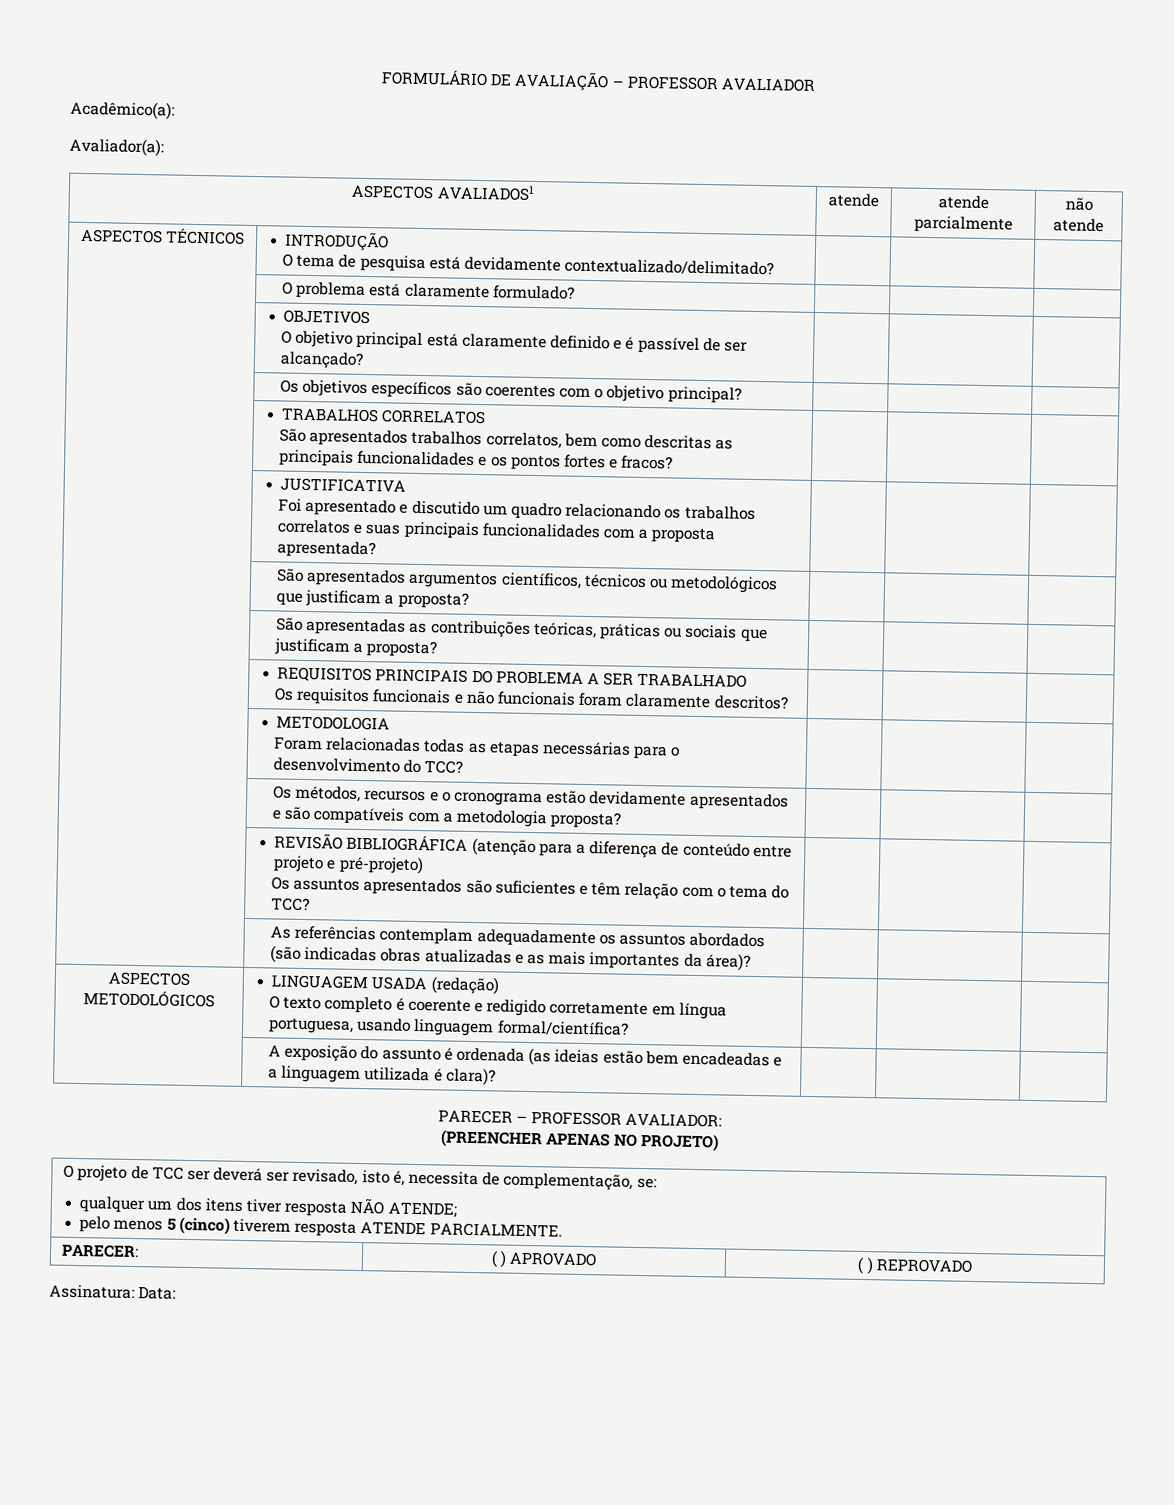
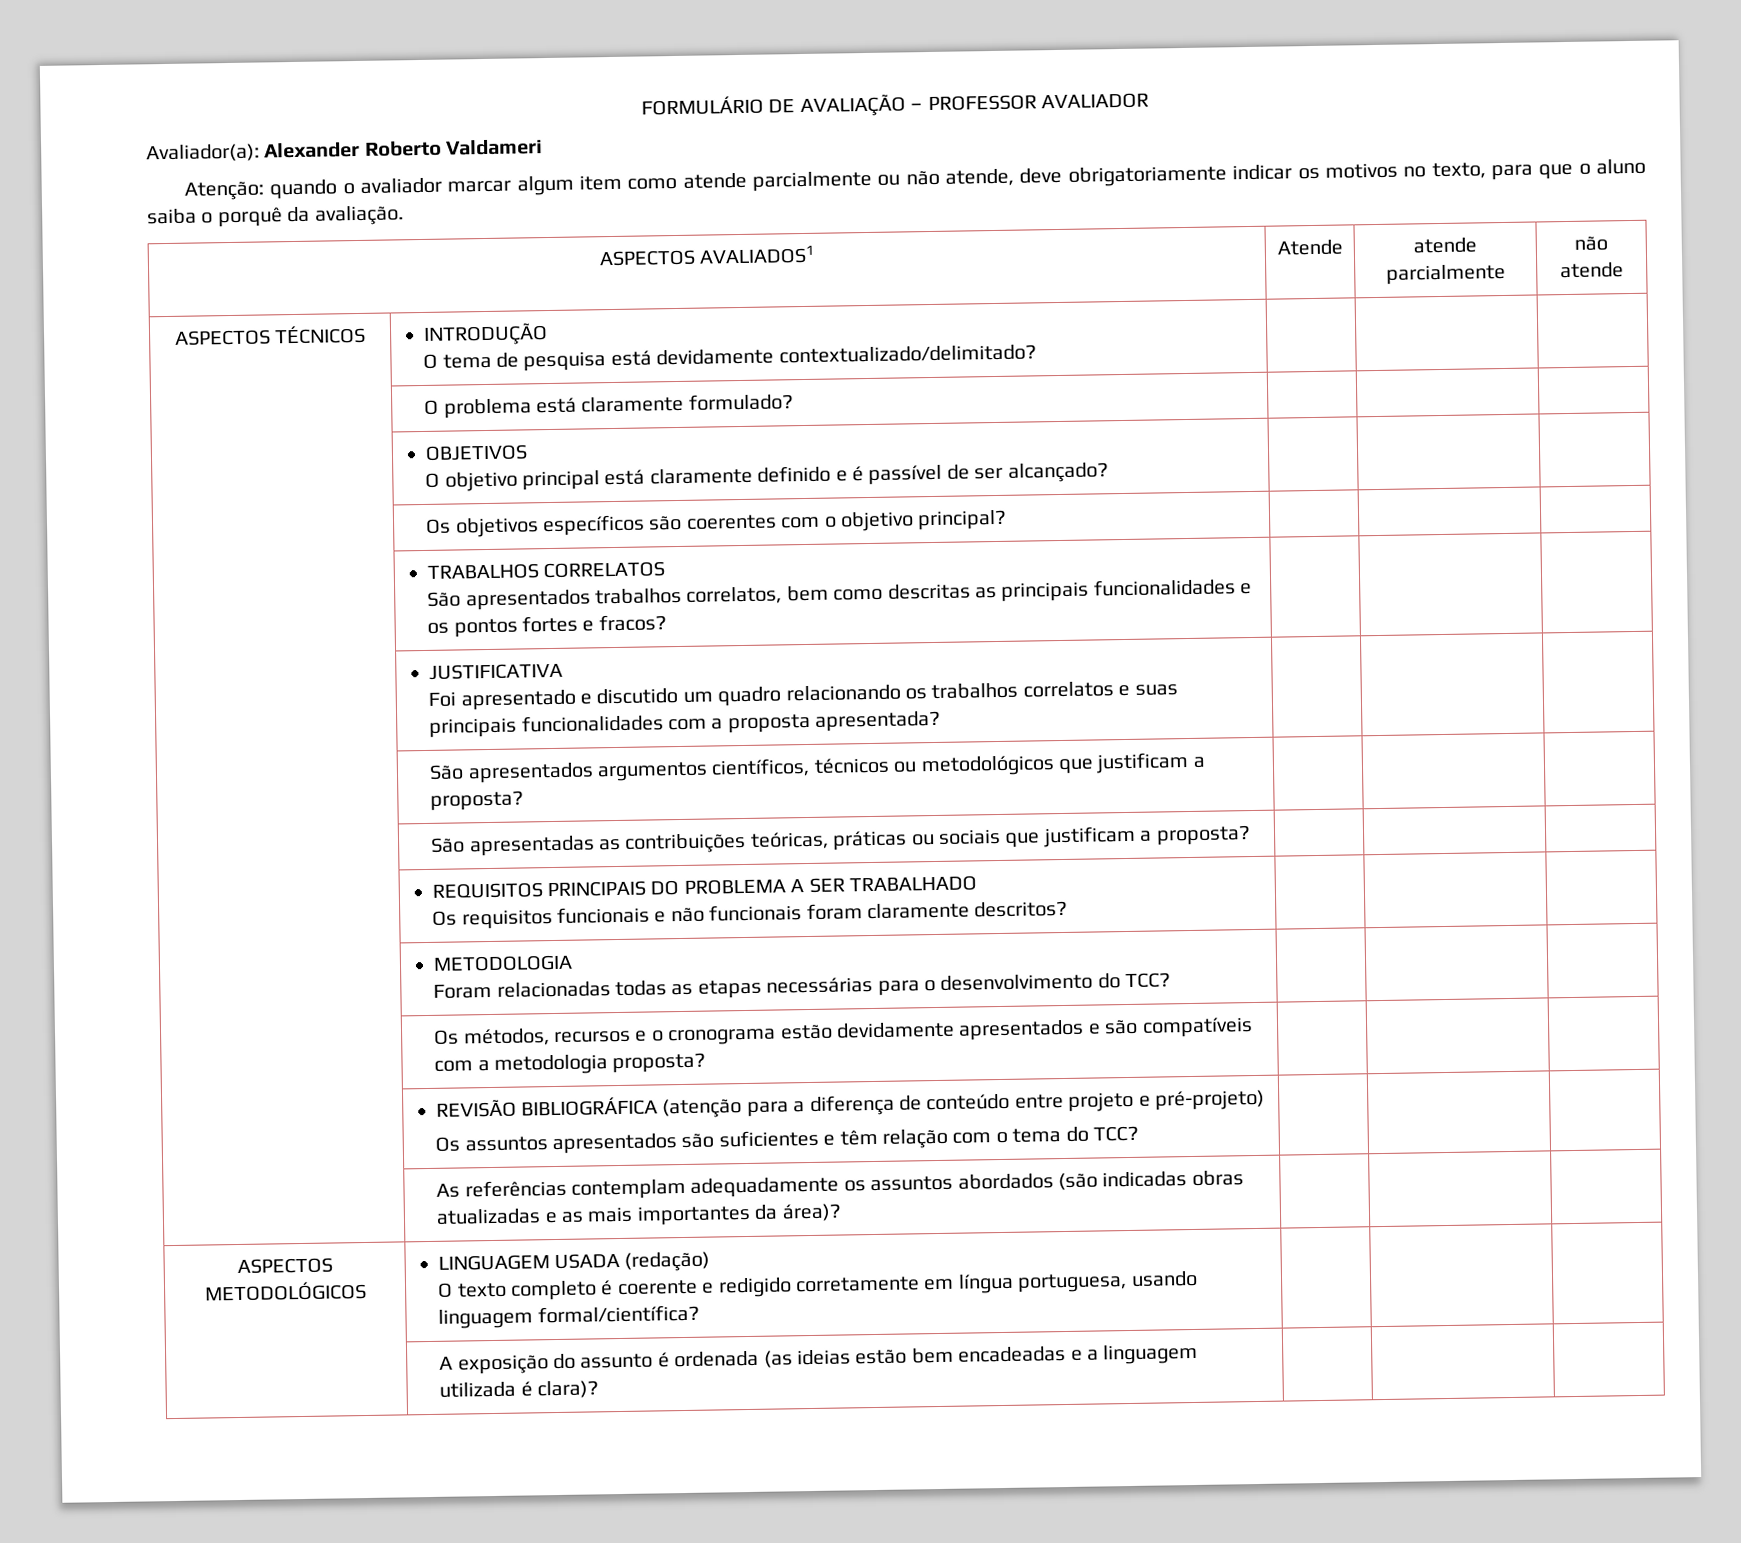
[70,100,175,120] [69,137,164,157] Acadêmico(a): // Avaliador(a): -> [146,139,544,163] [183,158,1646,201] [147,205,404,228] Avaliador(a): Alexander Roberto Valdameri // Atenção: quando o avaliador marcar algum item como atende parcialmente ou não atende, deve obrigatoriamente indicar os motivos no texto, para que o aluno saiba o porquê da avaliação.
[828,193,879,208] atende -> [1276,239,1343,256] Atende
[437,1109,723,1128] [440,1129,719,1152] [63,1164,657,1191] [79,1196,457,1218] [79,1216,563,1238] [61,1243,140,1259] [490,1250,598,1268] [857,1256,973,1275] [49,1284,177,1300] // PARECER – PROFESSOR AVALIADOR: // (PREENCHER APENAS NO PROJETO) // O projeto de TCC ser deverá ser revisado, isto é, necessita de complementação, se: // qualquer um dos itens tiver resposta NÃO ATENDE; // pelo menos 5 (cinco) tiverem resposta ATENDE PARCIALMENTE. // PARECER: | ( ) APROVADO | ( ) REPROVADO // Assinatura: Data: -> (600, 1389) none

